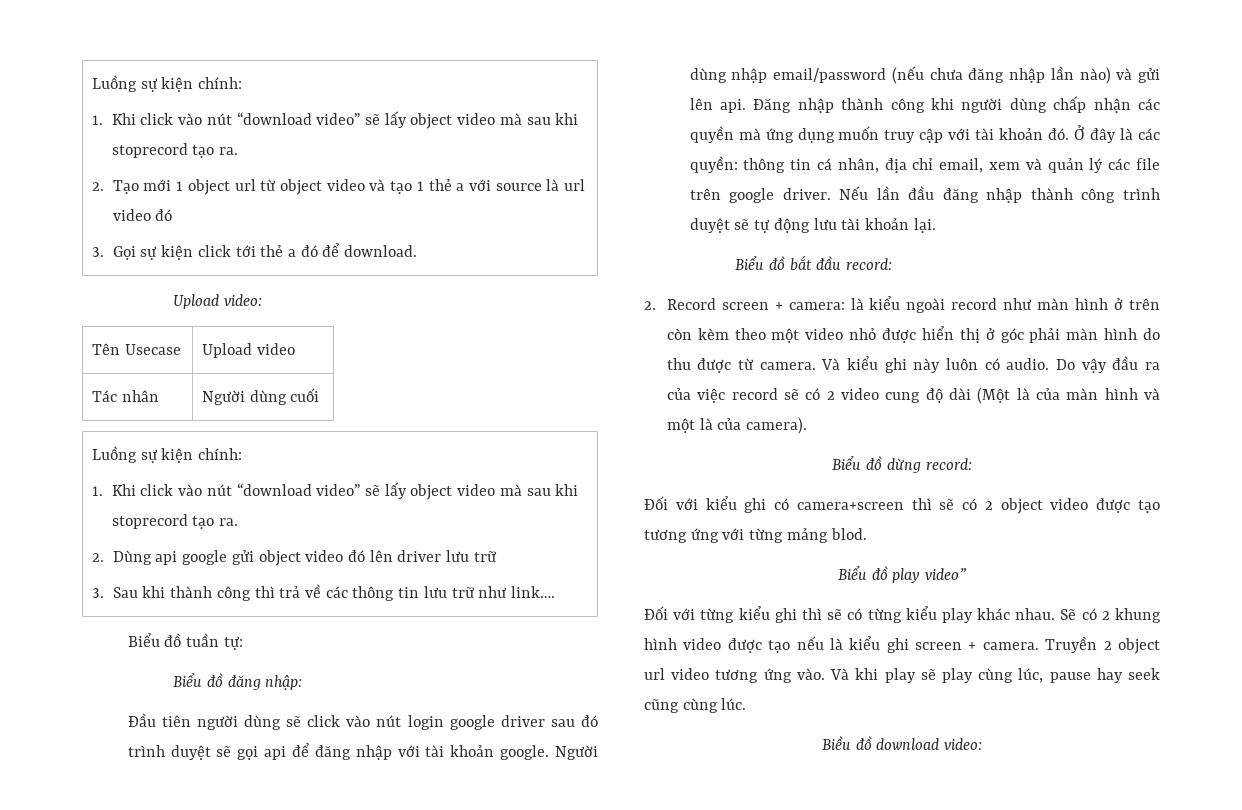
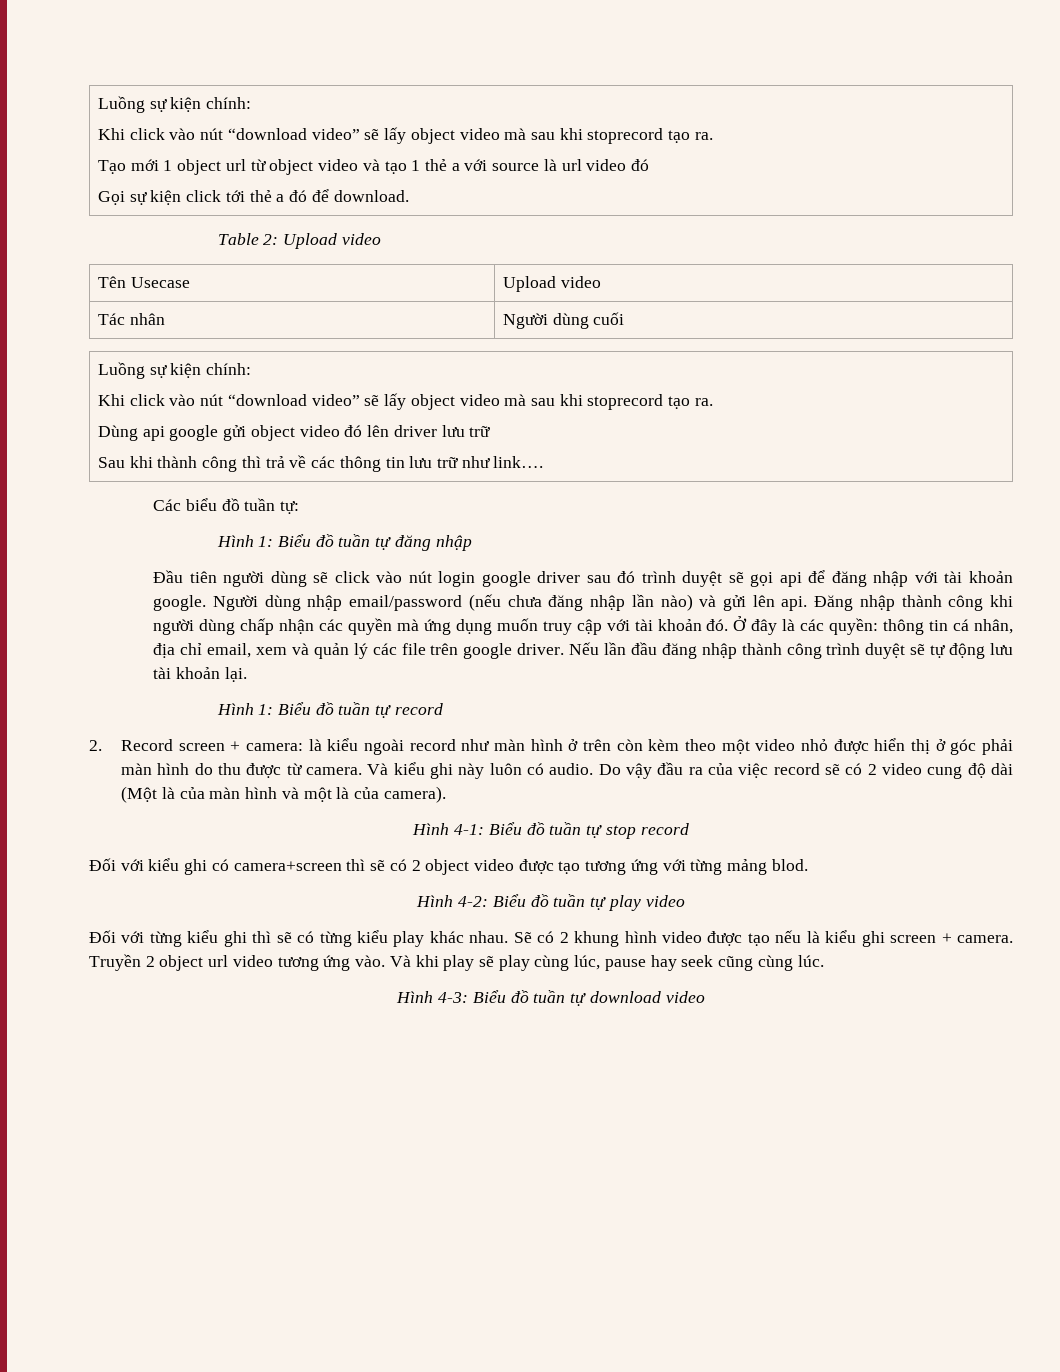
[91,75,243,92] [91,115,103,125] Luồng sự kiện chính: // 1. -> [97,96,252,113] Luồng sự kiện chính: //
[91,182,104,191] 2. -> (713, 136) none
[91,247,104,257] 3. -> (650, 165) none
[173,294,263,309] Upload video: -> [217,233,381,249] Table 2: Upload video
[91,486,103,496] 1. -> (252, 369) none
[91,553,104,562] 2. -> (713, 402) none
[91,588,104,598] 3. -> (491, 431) none
[127,633,160,647] Biểu -> [153,498,218,511] Các biểu
[173,673,303,690] Biểu đồ đăng nhập: -> [216,534,472,551] Hình 1: Biểu đồ tuần tự đăng nhập
[735,255,893,271] Biểu đồ bắt đầu record: -> [216,702,443,718] Hình 1: Biểu đồ tuần tự record
[832,456,972,473] Biểu đồ dừng record: -> [412,822,689,839] Hình 4-1: Biểu đồ tuần tự stop record
[837,566,968,583] Biểu đồ play video” -> [416,894,685,911] Hình 4-2: Biểu đồ tuần tự play video
[821,736,983,750] Biều đồ download video: -> [396,990,705,1006] Hình 4-3: Biểu đồ tuần tự download video

